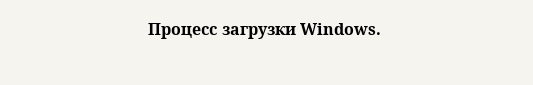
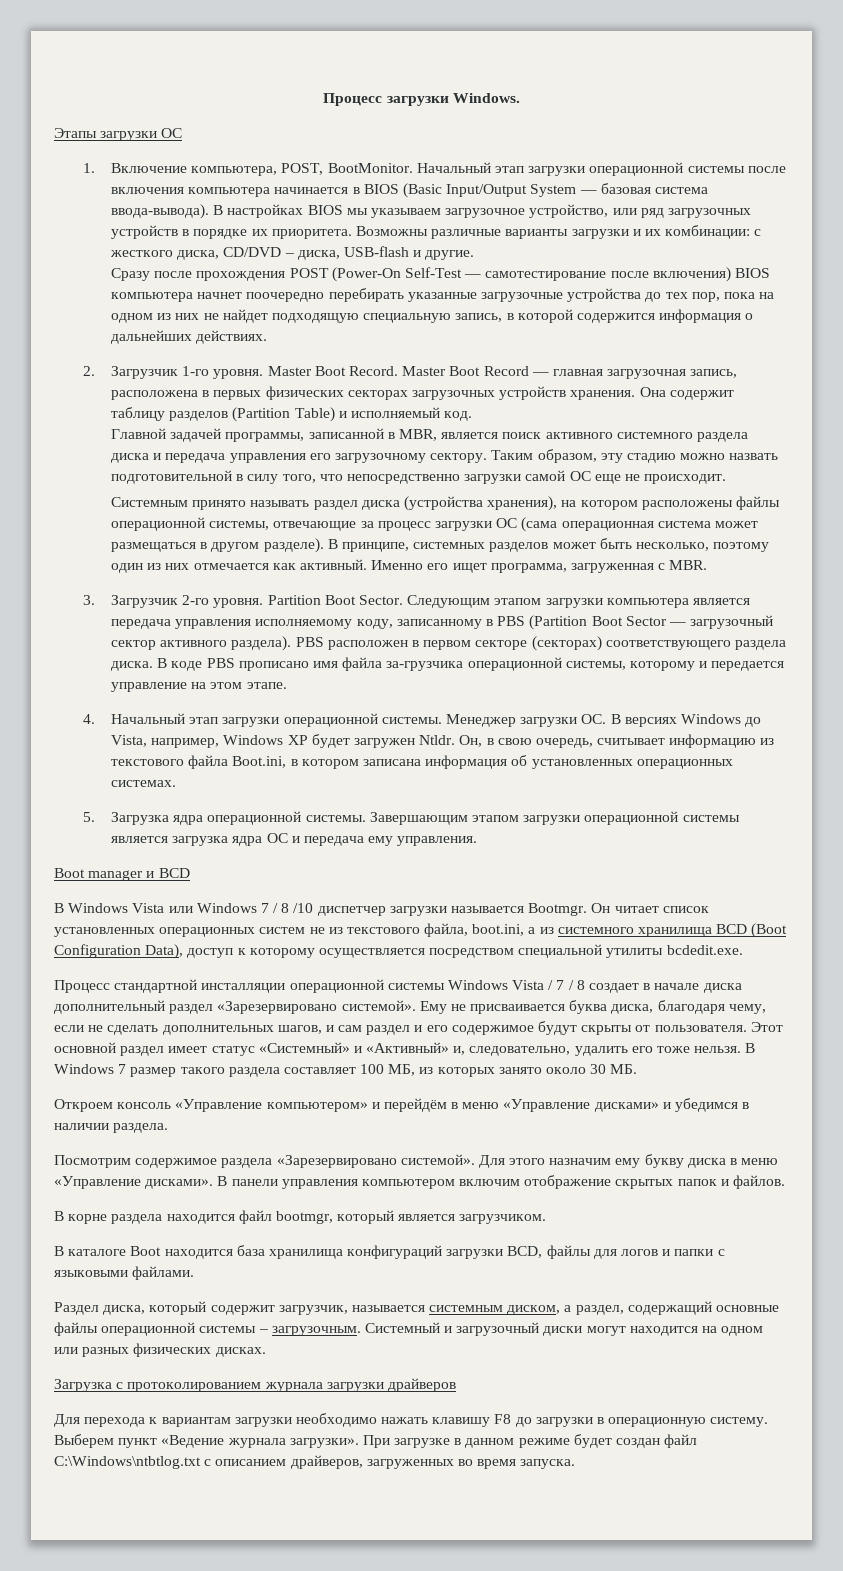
(381, 29) none -> [54,128,183,141] [82,162,786,176] [111,183,708,198] [111,204,751,219] [111,225,762,239] [110,246,475,260] [111,267,770,282] [111,288,775,302] [111,309,754,323] [111,330,268,344] [82,366,738,379] [111,386,734,400] [111,407,473,422] [111,428,748,442] [111,449,779,463] [111,470,727,484] [111,496,780,511] [111,517,758,532] [111,538,770,553] [111,559,708,573] [82,595,750,608] [111,615,774,630] [111,636,786,651] [111,657,785,671] [111,682,287,692] [82,713,762,727] [111,734,775,748] [111,755,733,769] [111,780,177,787] [82,811,740,825] [111,833,478,846] [54,868,190,881] [54,903,709,916] [54,923,788,938] [54,944,743,959] [54,979,742,993] [54,1000,766,1014] [54,1021,783,1035] [54,1042,756,1056] [54,1064,638,1077] [54,1098,750,1112] [54,1123,169,1133] [54,1154,779,1168] [54,1175,786,1189] [54,1210,547,1224] [54,1245,725,1259] [54,1266,195,1280] [54,1301,780,1315] [54,1322,764,1336] [54,1343,266,1357] [54,1378,456,1392] [54,1413,769,1427] [54,1434,698,1448] [54,1455,576,1469] // Этапы загрузки OC // 1. Включение компьютера, POST, BootMonitor. Начальный этап загрузки операционной системы после включения компьютера начинается в BIOS (Basic Input/Output System — базовая система ввода-вывода). В настройках BIOS мы указываем загрузочное устройство, или ряд загрузочных устройств в порядке их приоритета. Возможны различные варианты загрузки и их комбинации: с жесткого диска, CD/DVD – диска, USB-flash и другие. // Сразу после прохождения POST (Power-On Self-Test — самотестирование после включения) BIOS компьютера начнет поочередно перебирать указанные загрузочные устройства до тех пор, пока на одном из них не найдет подходящую специальную запись, в которой содержится информация о дальнейших действиях. // 2. Загрузчик 1-го уровня. Master Boot Record. Master Boot Record — главная загрузочная запись, расположена в первых физических секторах загрузочных устройств хранения. Она содержит таблицу разделов (Partition Table) и исполняемый код. // Главной задачей программы, записанной в MBR, является поиск активного системного раздела диска и передача управления его загрузочному сектору. Таким образом, эту стадию можно назвать подготовительной в силу того, что непосредственно загрузки самой ОС еще не происходит. // Системным принято называть раздел диска (устройства хранения), на котором расположены файлы операционной системы, отвечающие за процесс загрузки ОС (сама операционная система может размещаться в другом разделе). В принципе, системных разделов может быть несколько, поэтому один из них отмечается как активный. Именно его ищет программа, загруженная с MBR. // 3. Загрузчик 2-го уровня. Partition Boot Sector. Следующим этапом загрузки компьютера является передача управления исполняемому коду, записанному в PBS (Partition Boot Sector — загрузочный сектор активного раздела). PBS расположен в первом секторе (секторах) соответствующего раздела диска. В коде PBS прописано имя файла за-грузчика операционной системы, которому и передается управление на этом этапе. // 4. Начальный этап загрузки операционной системы. Менеджер загрузки ОС. В версиях Windows до Vista, например, Windows XP будет загружен Ntldr. Он, в свою очередь, считывает информацию из текстового файла Boot.ini, в котором записана информация об установленных операционных системах. // 5. Загрузка ядра операционной системы. Завершающим этапом загрузки операционной системы является загрузка ядра ОС и передача ему управления. // Boot manager и BCD // В Windows Vista или Windows 7 / 8 /10 диспетчер загрузки называется Bootmgr. Он читает список установленных операционных систем не из текстового файла, boot.ini, а из системного хранилища BCD (Boot Configuration Data), доступ к которому осуществляется посредством специальной утилиты bcdedit.exe. // Процесс стандартной инсталляции операционной системы Windows Vista / 7 / 8 создает в начале диска дополнительный раздел «Зарезервировано системой». Ему не присваивается буква диска, благодаря чему, если не сделать дополнительных шагов, и сам раздел и его содержимое будут скрыты от пользователя. Этот основной раздел имеет статус «Системный» и «Активный» и, следовательно, удалить его тоже нельзя. В Windows 7 размер такого раздела составляет 100 МБ, из которых занято около 30 МБ. // Откроем консоль «Управление компьютером» и перейдём в меню «Управление дисками» и убедимся в наличии раздела. // Посмотрим содержимое раздела «Зарезервировано системой». Для этого назначим ему букву диска в меню «Управление дисками». В панели управления компьютером включим отображение скрытых папок и файлов. // В корне раздела находится файл bootmgr, который является загрузчиком. // В каталоге Boot находится база хранилища конфигураций загрузки BCD, файлы для логов и папки с языковыми файлами. // Раздел диска, который содержит загрузчик, называется системным диском, а раздел, содержащий основные файлы операционной системы – загрузочным. Системный и загрузочный диски могут находится на одном или разных физических дисках. // Загрузка с протоколированием журнала загрузки драйверов // Для перехода к вариантам загрузки необходимо нажать клавишу F8 до загрузки в операционную систему. Выберем пункт «Ведение журнала загрузки». При загрузке в данном режиме будет создан файл C:\Windows\ntbtlog.txt с описанием драйверов, загруженных во время запуска.

